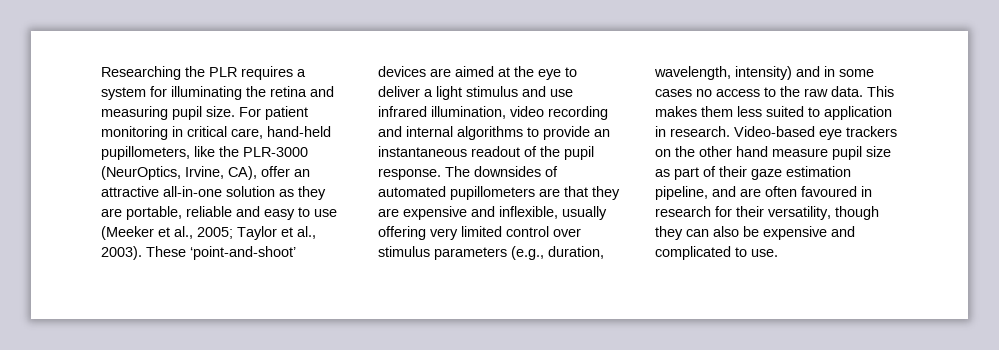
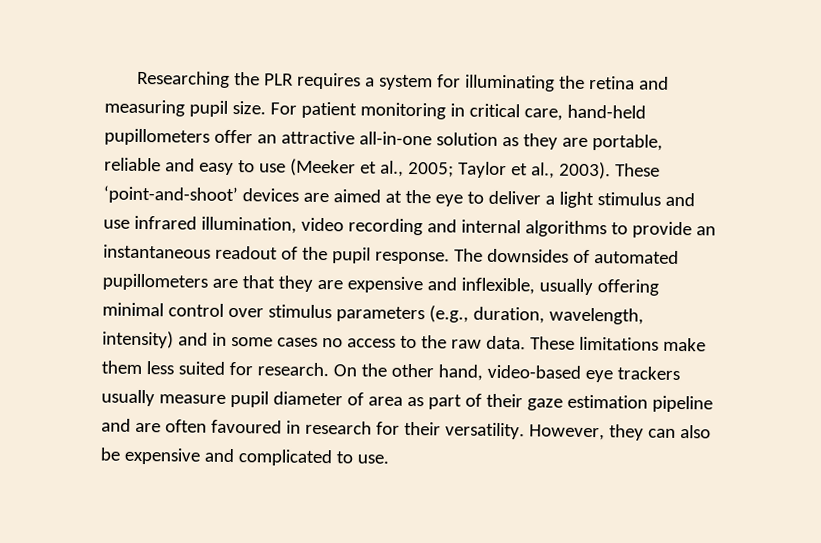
[101,146,308,160] [101,166,257,180] pupillometers, like the PLR-3000 (NeurOptics, Irvine, CA), -> [104,128,210,146] pupillometers
[430,226,502,240] very limited -> [102,302,164,317] minimal
[867,86,894,97] [655,106,892,120] [655,126,897,140] [655,146,891,160] This makes them less suited to application in research. Video-based eye trackers on the other hand measure pupil size -> [529,336,706,352] [101,360,680,383] [101,389,403,408] These limitations make them less suited for research. On the other hand, video-based eye trackers usually measure pupil diameter of area
[655,186,708,200] pipeline, -> [651,395,713,413] pipeline
[768,206,879,220] versatility, though -> [444,422,605,441] versatility. However,

